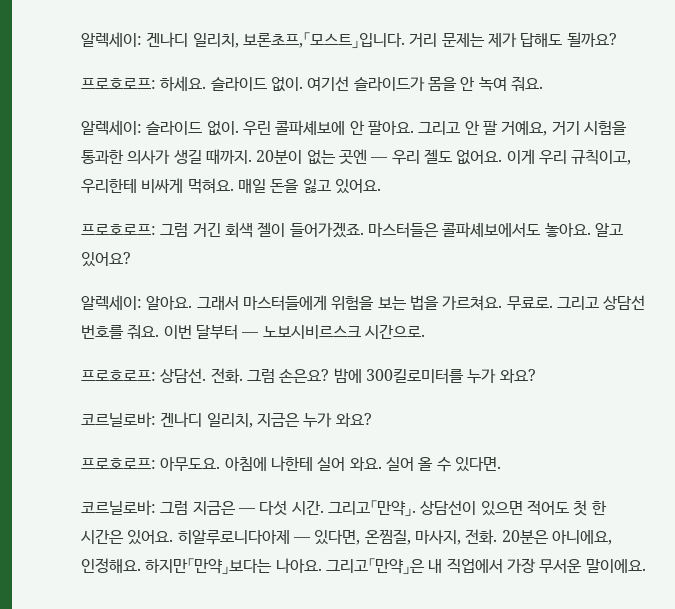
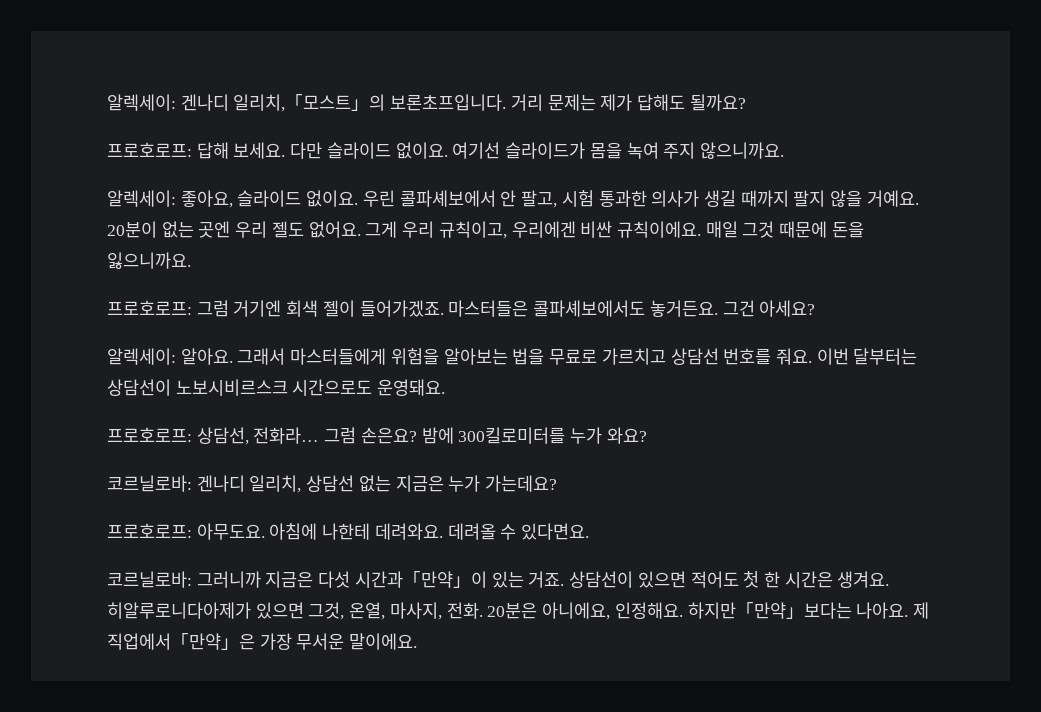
[242,33,303,48] 보론초프, -> (286, 103) none
[358,33,405,47] 입니다. -> [369,94,507,111] 의 보론초프입니다.
[160,76,543,92] [81,120,627,136] [81,149,252,164] 하세요. 슬라이드 없이. 여기선 슬라이드가 몸을 안 녹여 줘요. // 알렉세이: 슬라이드 없이. 우린 콜파셰보에 안 팔아요. 그리고 안 팔 거예요, 거기 시험을 통과한 의사가 생길 때까지. -> [196,142,784,159] [107,190,919,208] 답해 보세요. 다만 슬라이드 없이요. 여기선 슬라이드가 몸을 녹여 주지 않으니까요. // 알렉세이: 좋아요, 슬라이드 없이요. 우린 콜파셰보에서 안 팔고, 시험 통과한 의사가 생길 때까지 팔지 않을 거예요.
[370,157,389,162] — -> (231, 229) none
[506,149,535,164] 이게 -> [365,221,398,238] 그게
[81,178,381,194] 우리한테 비싸게 먹혀요. 매일 돈을 잃고 있어요. -> [511,221,864,238] [107,252,191,269] 우리에겐 비싼 규칙이에요. 매일 그것 때문에 돈을 잃으니까요.
[192,222,221,237] 거긴 -> [233,300,282,317] 거기엔
[544,223,623,237] [81,252,131,267] 놓아요. 알고 있어요? -> [649,300,816,317] 놓거든요. 그건 아세요?
[377,295,646,311] [81,324,425,340] [81,368,243,384] 보는 법을 가르쳐요. 무료로. 그리고 상담선 번호를 줘요. 이번 달부터 — 노보시비르스크 시간으로. // 프로호로프: 상담선. 전화. -> [443,348,918,365] [107,379,446,396] [107,427,320,445] 알아보는 법을 무료로 가르치고 상담선 번호를 줘요. 이번 달부터는 상담선이 노보시비르스크 시간으로도 운영돼요. // 프로호로프: 상담선, 전화라…
(253, 420) none -> [306,475,391,492] 상담선 없는
[335,413,372,427] 와요? -> [485,475,558,492] 가는데요?
[317,457,501,472] [81,500,416,517] 실어 와요. 실어 올 수 있다면. // 코르닐로바: 그럼 지금은 — 다섯 시간. 그리고「만약」. -> [374,523,590,540] [107,571,565,588] 데려와요. 데려올 수 있다면요. // 코르닐로바: 그러니까 지금은 다섯 시간과「만약」이 있는 거죠.
[127,529,411,545] 있어요. 히알루로니다아제 — 있다면, 온찜질, -> [837,571,890,588] [107,602,386,620] 생겨요. 히알루로니다아제가 있으면 그것, 온열,
[325,559,368,573] 그리고 -> [912,602,929,619] [107,633,171,650] 제 직업에서
[428,558,503,574] 내 직업에서 -> (255, 642) none

